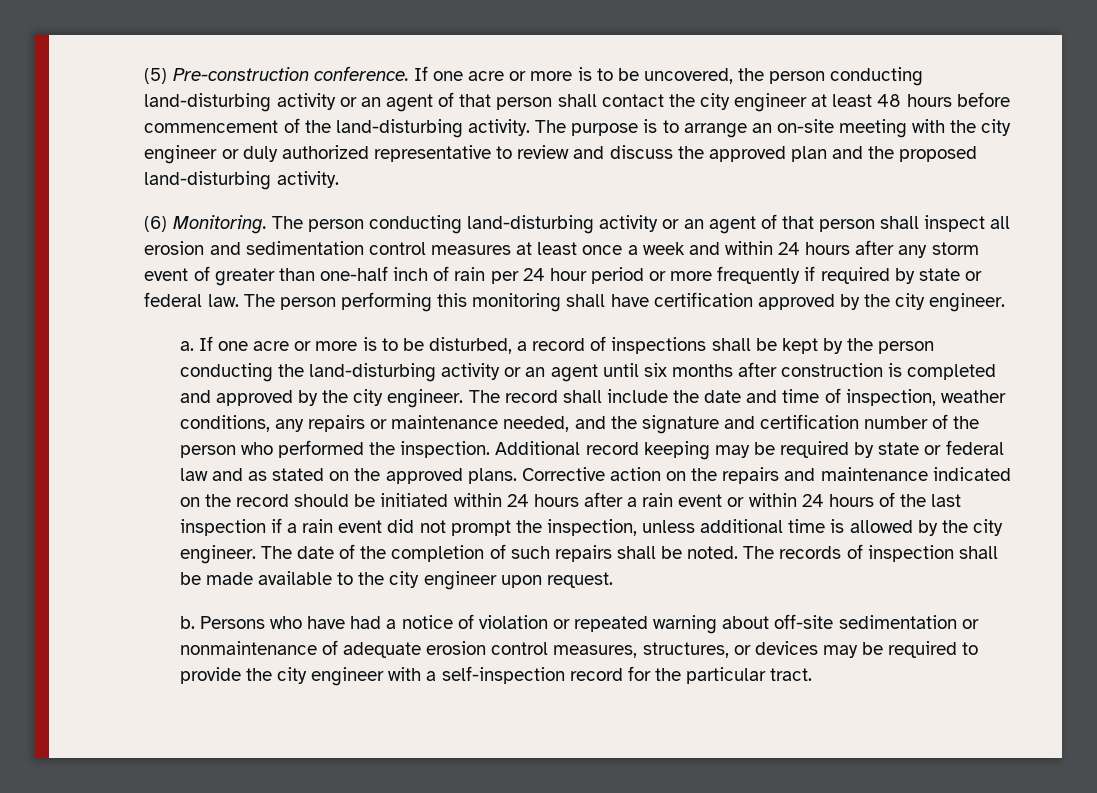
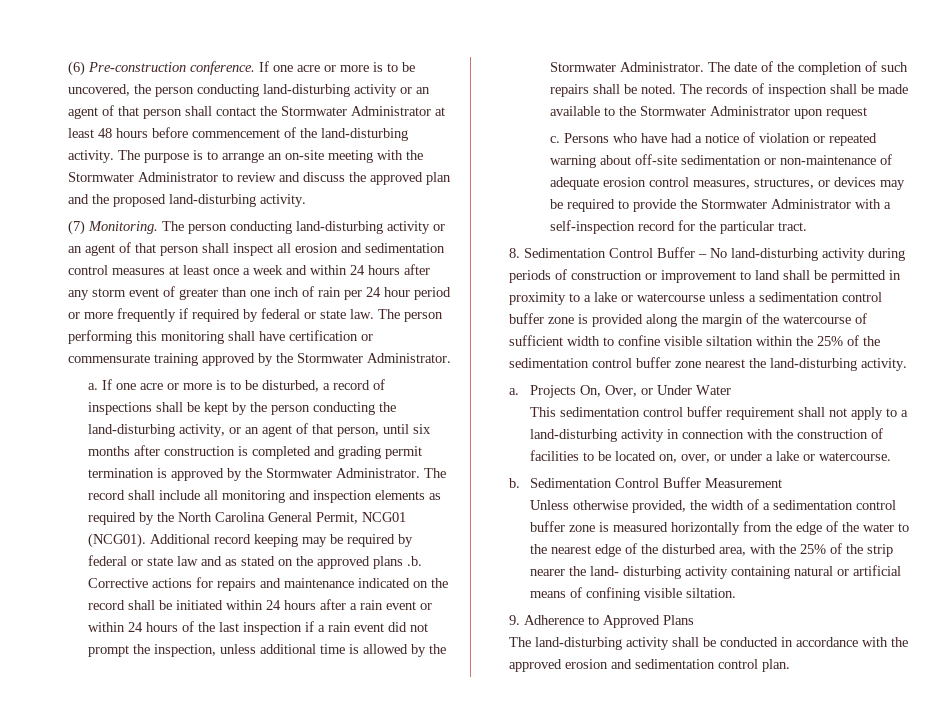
[144,68,168,84] (5) -> [67,61,85,76] (6)
[699,93,808,112] city engineer -> [280,106,431,116] Stormwater Administrator
[981,119,1012,136] [144,145,491,164] city engineer or duly authorized representative -> [67,172,218,182] Stormwater Administrator
[144,216,168,232] (6) -> [67,220,85,235] (7)
[319,266,388,281] one-half -> [249,290,270,297] one
[918,268,982,281] [144,292,203,307] state or federal -> [260,308,346,319] federal or state
[757,293,1006,312] approved by the city engineer. -> [360,334,373,341] [67,353,451,366] or commensurate training approved by the Stormwater Administrator.
[441,363,598,382] activity or an agent -> [178,423,379,437] activity, or an agent of that person,
[215,389,464,408] approved by the city engineer. -> [337,446,422,459] [87,468,420,481] grading permit termination is approved by the Stormwater Administrator.
[673,388,1006,406] [179,414,980,434] [179,440,491,458] the date and time of inspection, weather conditions, any repairs or maintenance needed, and the signature and certification number of the person who performed the inspection. -> [203,490,441,503] [87,512,406,525] [87,533,146,548] all monitoring and inspection elements as required by the North Carolina General Permit, NCG01 (NCG01).
[878,440,1004,455] state or federal -> [87,555,173,566] federal or state
[467,467,718,484] plans. Corrective action on the -> [372,556,422,569] [87,577,213,588] plans .b. Corrective actions for
[294,494,350,507] should -> [127,600,155,610] shall
[972,519,1003,536] [179,545,256,564] city engineer. -> [549,62,704,72] Stormwater Administrator.
[389,571,613,590] [179,616,195,629] city engineer upon request. // b. -> [639,106,867,119] [549,136,560,143] Stormwater Administrator upon request // c.
[179,641,317,655] nonmaintenance -> [779,155,876,165] non-maintenance
[276,667,385,686] city engineer -> [700,199,851,209] Stormwater Administrator
(813, 674) none -> [509,247,906,261] [509,269,902,283] [509,292,883,305] [509,313,868,327] [509,335,881,346] [509,357,908,371] [509,385,731,398] [529,406,908,420] [529,428,883,442] [529,450,891,463] [509,477,782,488] [529,499,896,513] [529,521,909,535] [529,543,893,557] [529,565,901,579] [529,587,736,601] [509,615,695,628] [509,637,909,650] [509,659,791,672] // 8. Sedimentation Control Buffer – No land-disturbing activity during periods of construction or improvement to land shall be permitted in proximity to a lake or watercourse unless a sedimentation control buffer zone is provided along the margin of the watercourse of sufficient width to confine visible siltation within the 25% of the sedimentation control buffer zone nearest the land-disturbing activity. // a. Projects On, Over, or Under Water // This sedimentation control buffer requirement shall not apply to a land-disturbing activity in connection with the construction of facilities to be located on, over, or under a lake or watercourse. // b. Sedimentation Control Buffer Measurement // Unless otherwise provided, the width of a sedimentation control buffer zone is measured horizontally from the edge of the water to the nearest edge of the disturbed area, with the 25% of the strip nearer the land- disturbing activity containing natural or artificial means of confining visible siltation. // 9. Adherence to Approved Plans // The land-disturbing activity shall be conducted in accordance with the approved erosion and sedimentation control plan.

